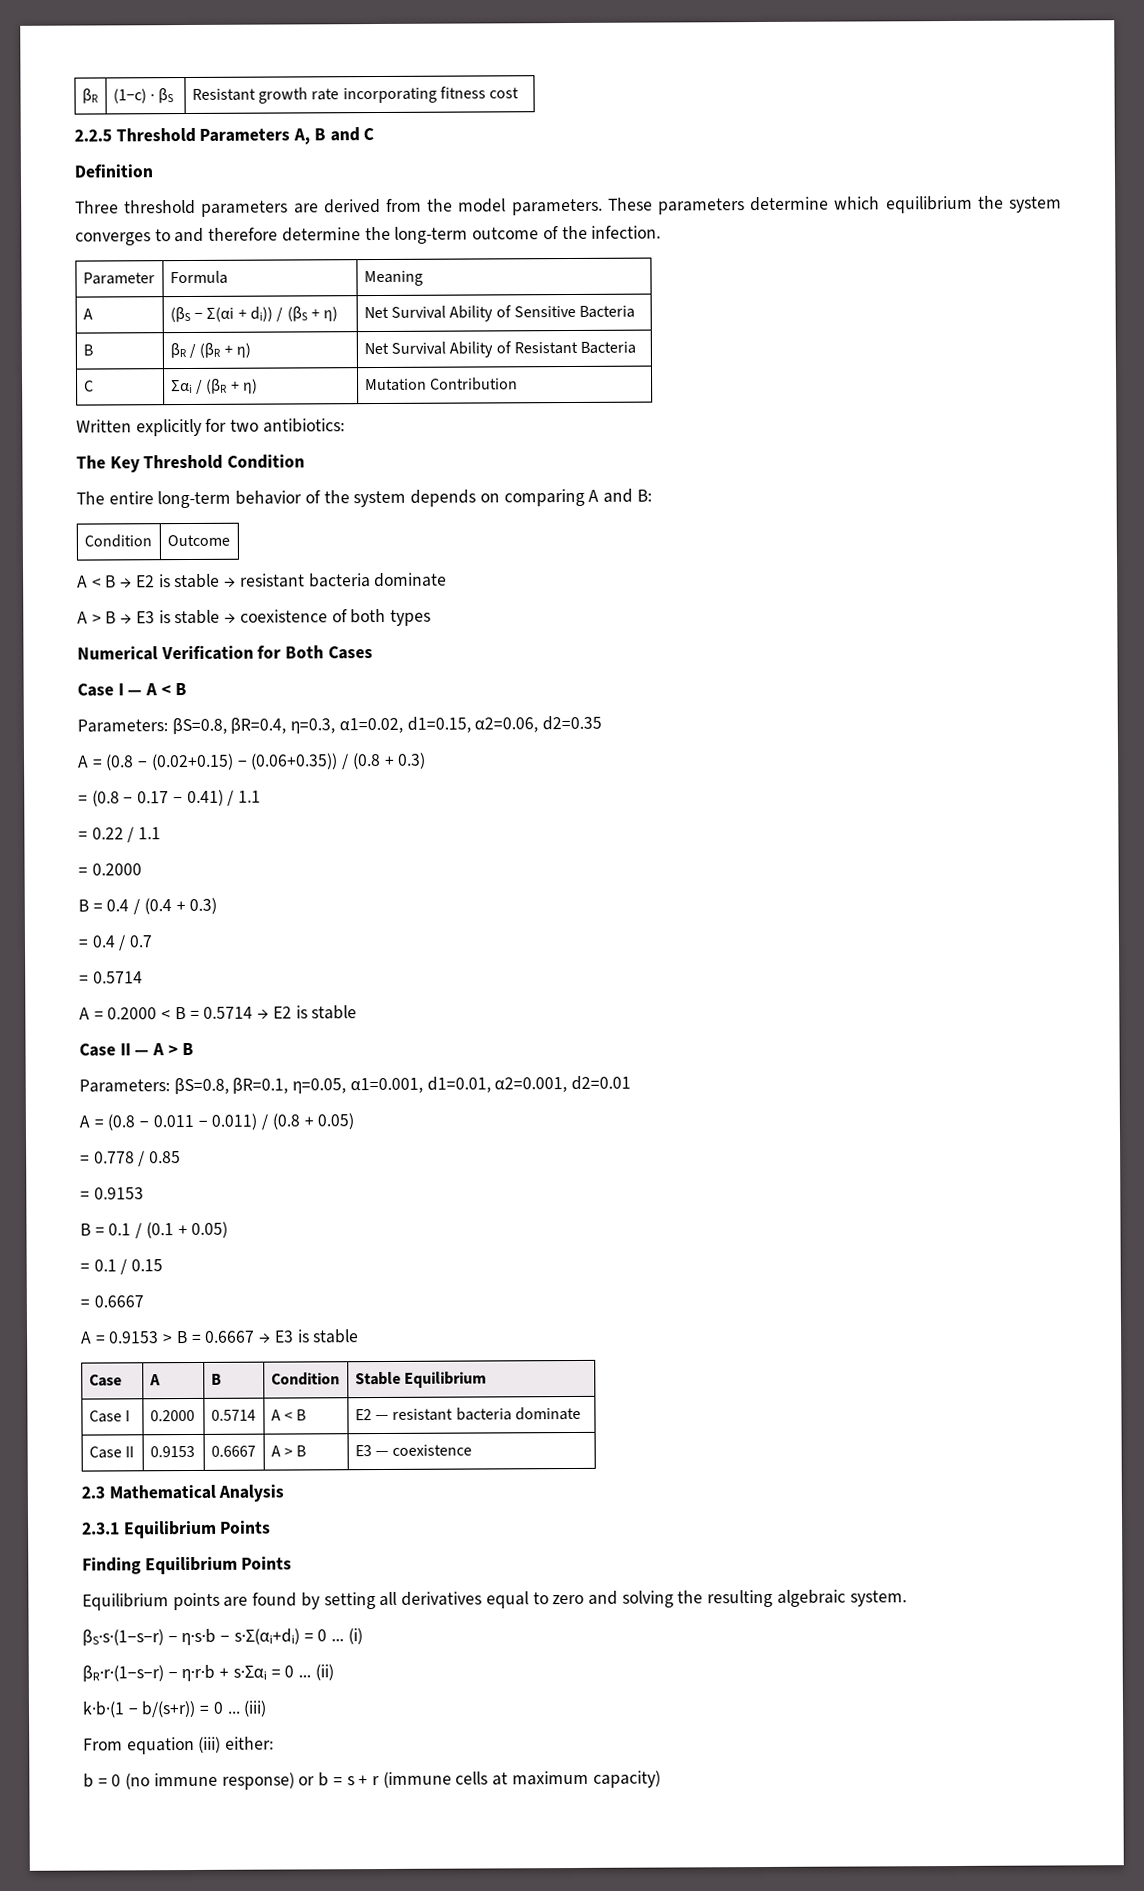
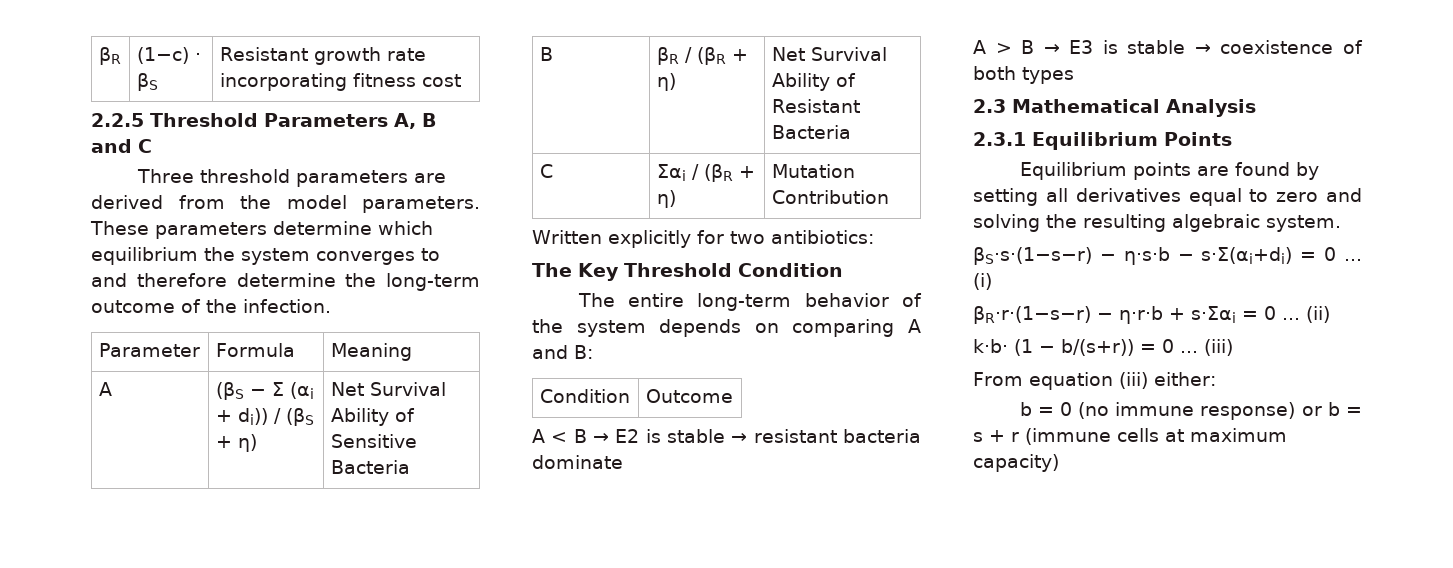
[74,164,153,178] // Definition -> (152, 146) none
[206,306,235,322] Σ(αi -> [271,382,314,399] Σ (αi
[77,645,373,661] [77,683,187,697] [77,715,603,735] [77,752,427,771] [78,789,262,807] [78,826,162,843] [78,863,142,876] [78,897,218,915] [78,934,154,951] [79,971,143,984] [79,1005,358,1020] [79,1042,194,1057] [79,1075,632,1095] [79,1113,355,1131] [80,1150,182,1167] [80,1187,144,1200] [80,1221,229,1239] [80,1258,164,1275] [80,1295,144,1308] [81,1329,360,1344] [88,1374,122,1387] [148,1374,161,1386] [210,1373,222,1385] [270,1372,340,1386] [354,1371,487,1388] [88,1410,130,1423] [149,1409,195,1422] [210,1409,256,1421] [270,1409,307,1421] [354,1406,581,1421] [88,1446,134,1459] [149,1445,195,1458] [210,1445,256,1457] [270,1445,307,1457] [354,1444,473,1457] // Numerical Verification for Both Cases // Case I — A < B // Parameters: βS=0.8, βR=0.4, η=0.3, α1=0.02, d1=0.15, α2=0.06, d2=0.35 // A = (0.8 − (0.02+0.15) − (0.06+0.35)) / (0.8 + 0.3) // = (0.8 − 0.17 − 0.41) / 1.1 // = 0.22 / 1.1 // = 0.2000 // B = 0.4 / (0.4 + 0.3) // = 0.4 / 0.7 // = 0.5714 // A = 0.2000 < B = 0.5714 → E2 is stable // Case II — A > B // Parameters: βS=0.8, βR=0.1, η=0.05, α1=0.001, d1=0.01, α2=0.001, d2=0.01 // A = (0.8 − 0.011 − 0.011) / (0.8 + 0.05) // = 0.778 / 0.85 // = 0.9153 // B = 0.1 / (0.1 + 0.05) // = 0.1 / 0.15 // = 0.6667 // A = 0.9153 > B = 0.6667 → E3 is stable // Case | A | B | Condition | Stable Equilibrium // Case I | 0.2000 | 0.5714 | A < B | E2 — resistant bacteria dominate // Case II | 0.9153 | 0.6667 | A > B | E3 — coexistence -> (1074, 75) none
[82,1556,293,1575] // Finding Equilibrium Points -> (1232, 139) none
[82,1701,125,1718] k·b·(1 -> [973,339,1033,356] k·b· (1

